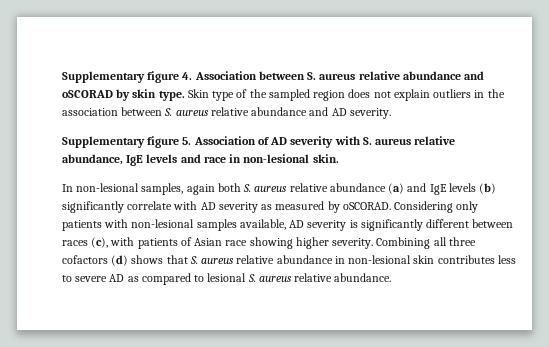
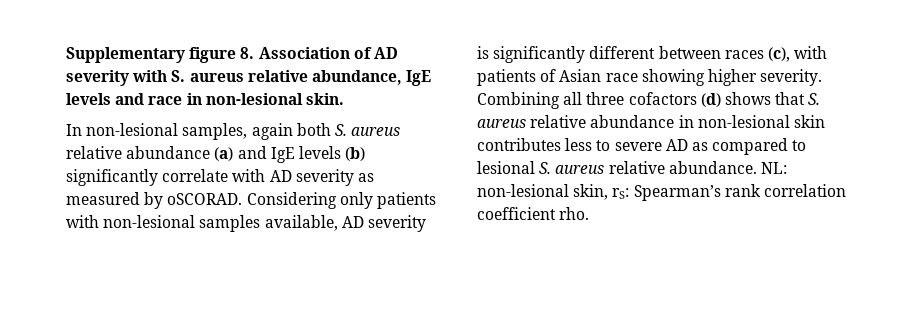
[62,71,485,83] [62,89,505,101] [62,107,391,119] [62,136,192,148] Supplementary figure 4. Association between S. aureus relative abundance and oSCORAD by skin type. Skin type of the sampled region does not explain outliers in the association between S. aureus relative abundance and AD severity. // Supplementary figure 5. -> [66,47,255,63] Supplementary figure 8.
(392, 277) none -> [760,162,787,174] [477,184,846,201] [477,207,590,220] NL: non-lesional skin, rS: Spearman’s rank correlation coefficient rho.

